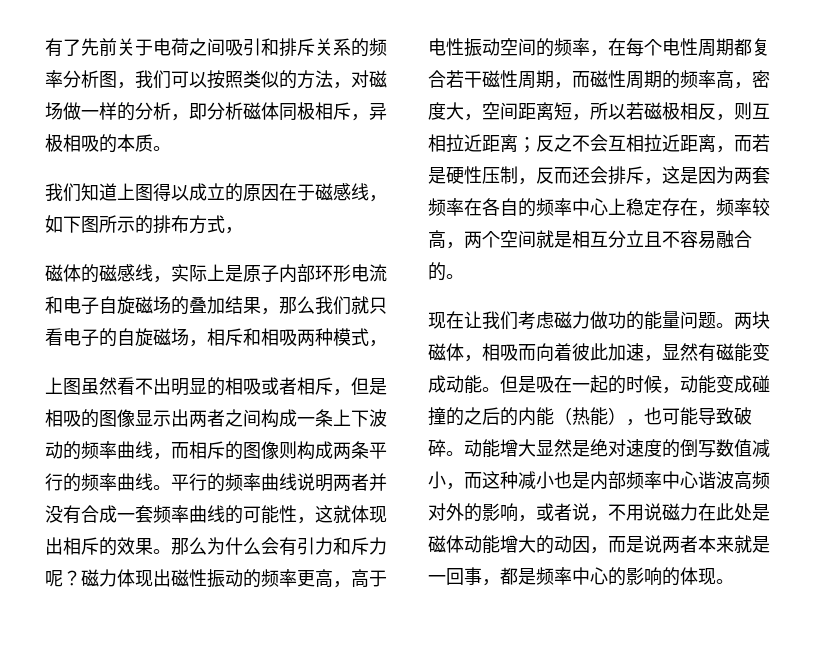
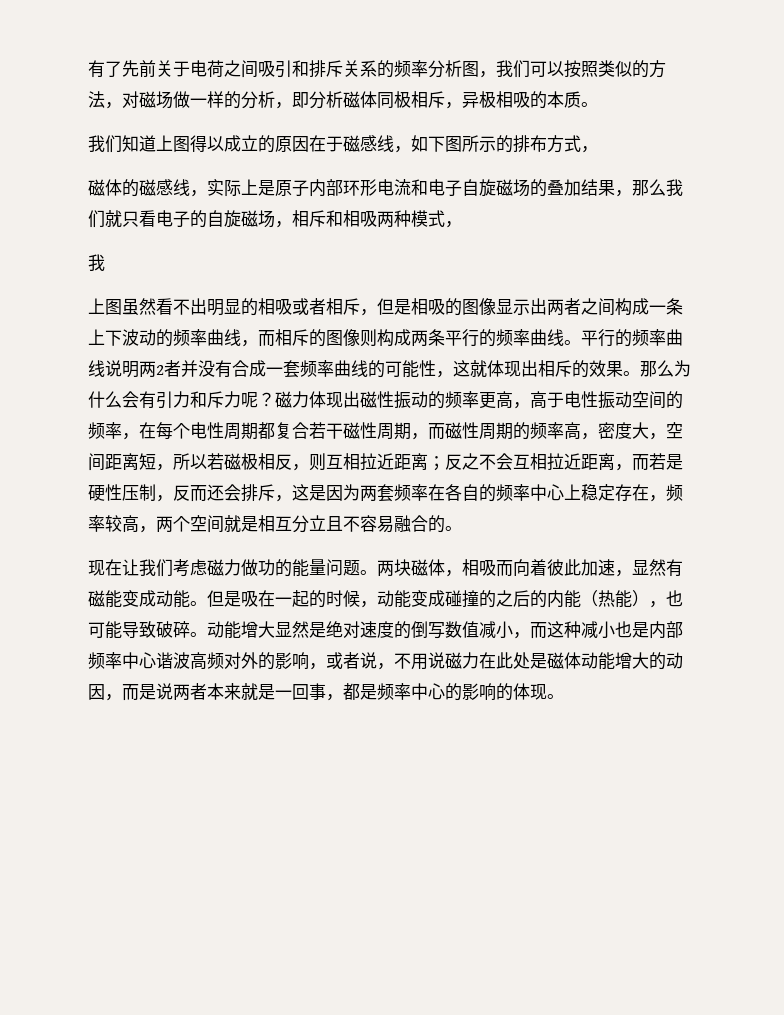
(387, 343) none -> [88,254,105,271] // 我
(351, 482) none -> [156,365,164,375] 2

